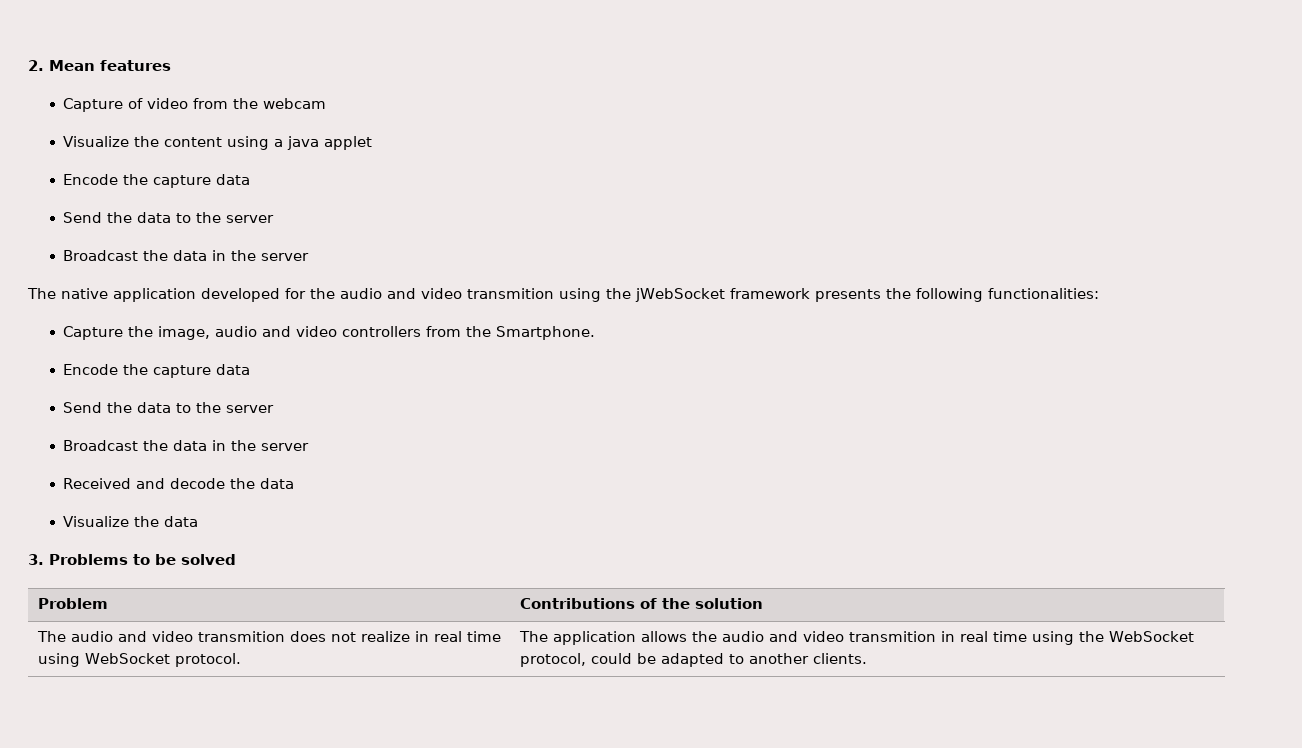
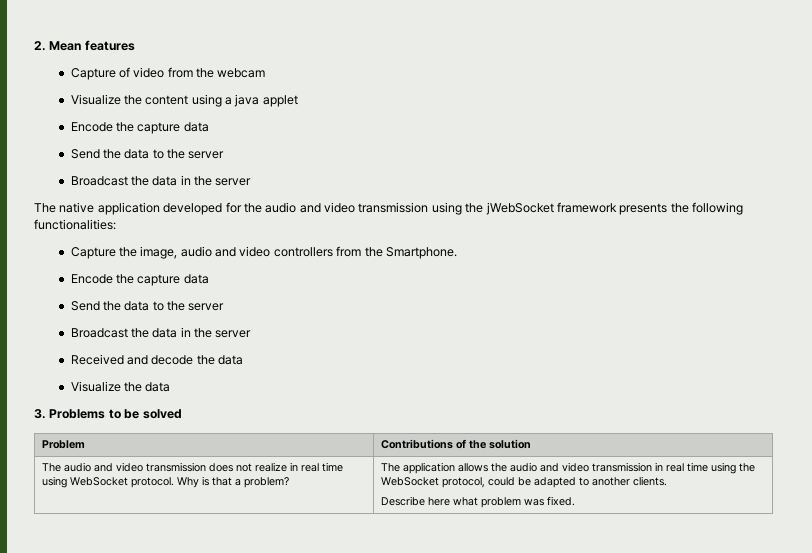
[467,288,554,299] transmition -> [358,202,429,213] transmission
[197,631,285,642] transmition -> [146,462,207,472] transmission
(241, 660) none -> [177,476,290,488] Why is that a problem?
[848,631,936,642] transmition -> [592,462,653,472] transmission
(867, 658) none -> [381,496,576,508] // Describe here what problem was fixed.

